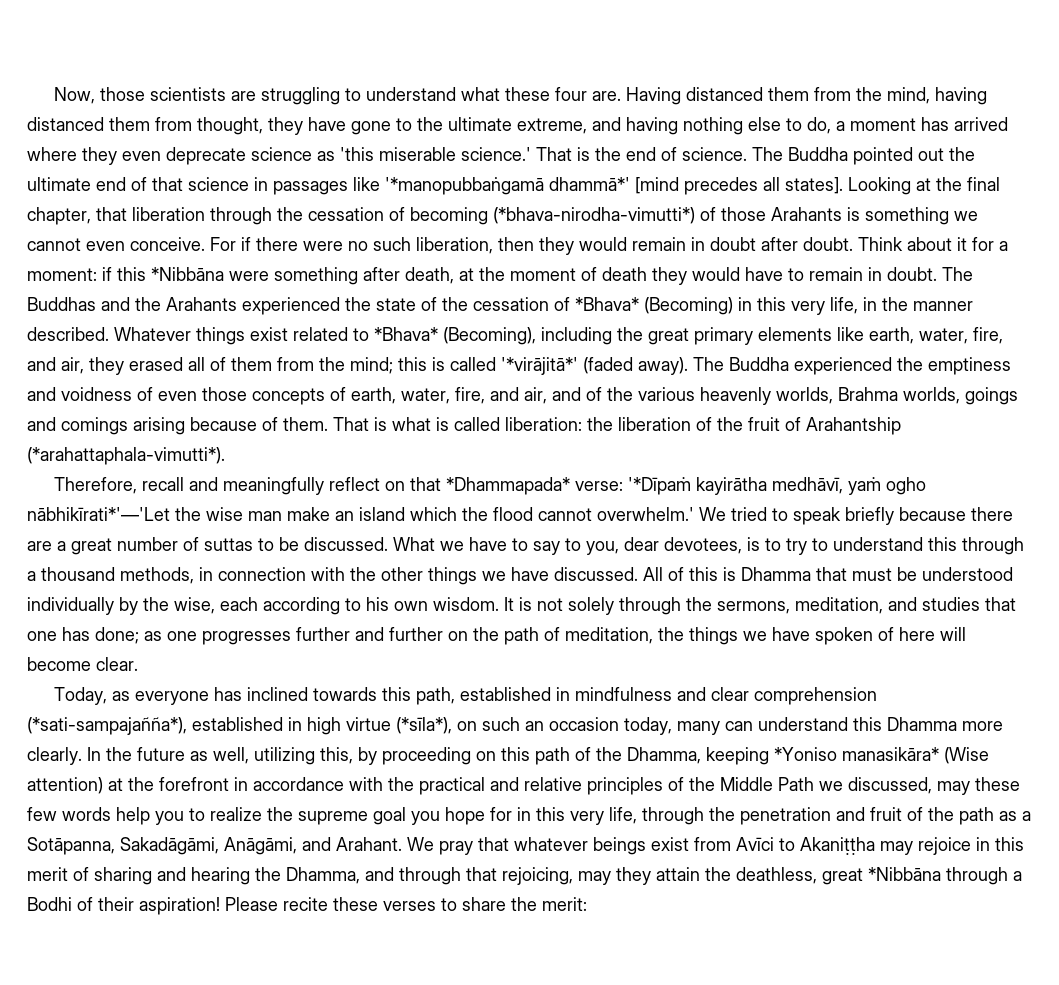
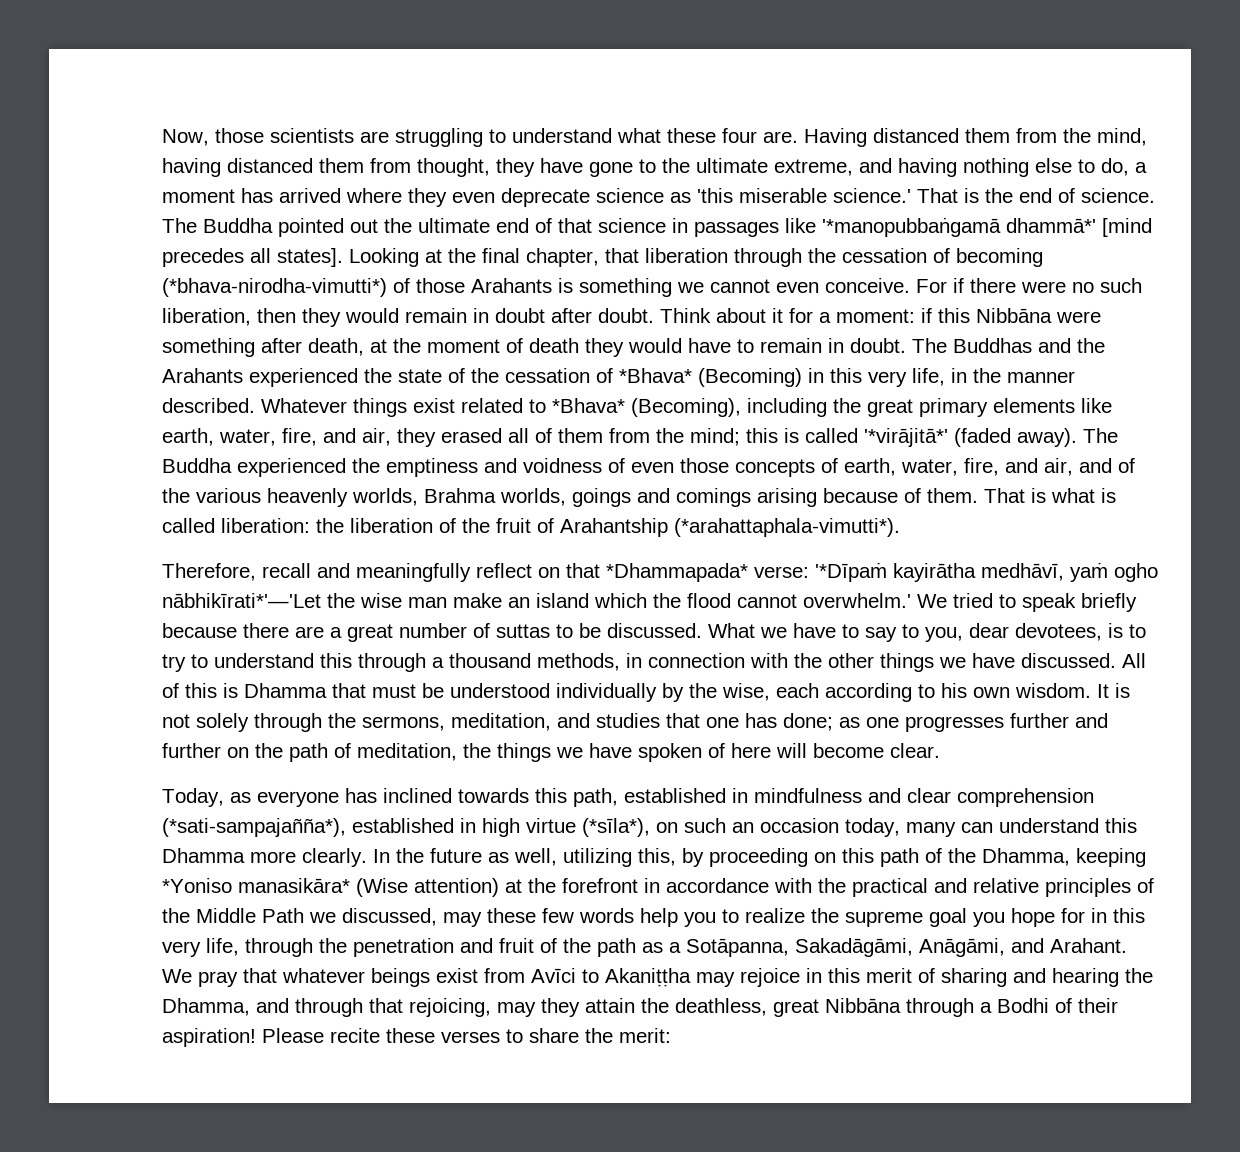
[151,267,224,281] *Nibbāna -> [976,308,1052,323] Nibbāna
[868,867,941,881] *Nibbāna -> [825,998,901,1013] Nibbāna

